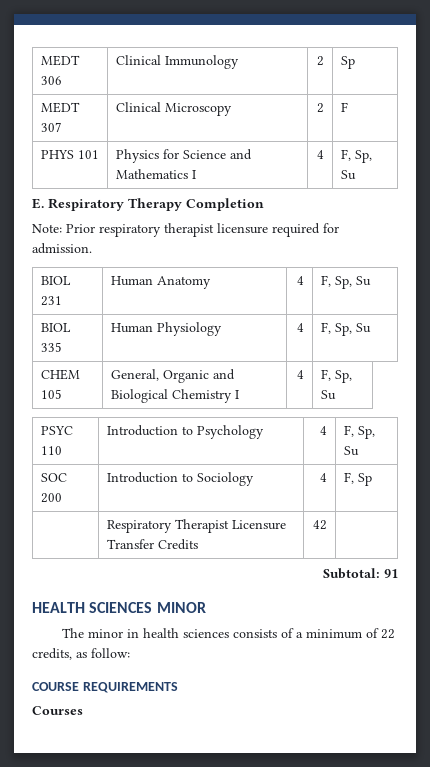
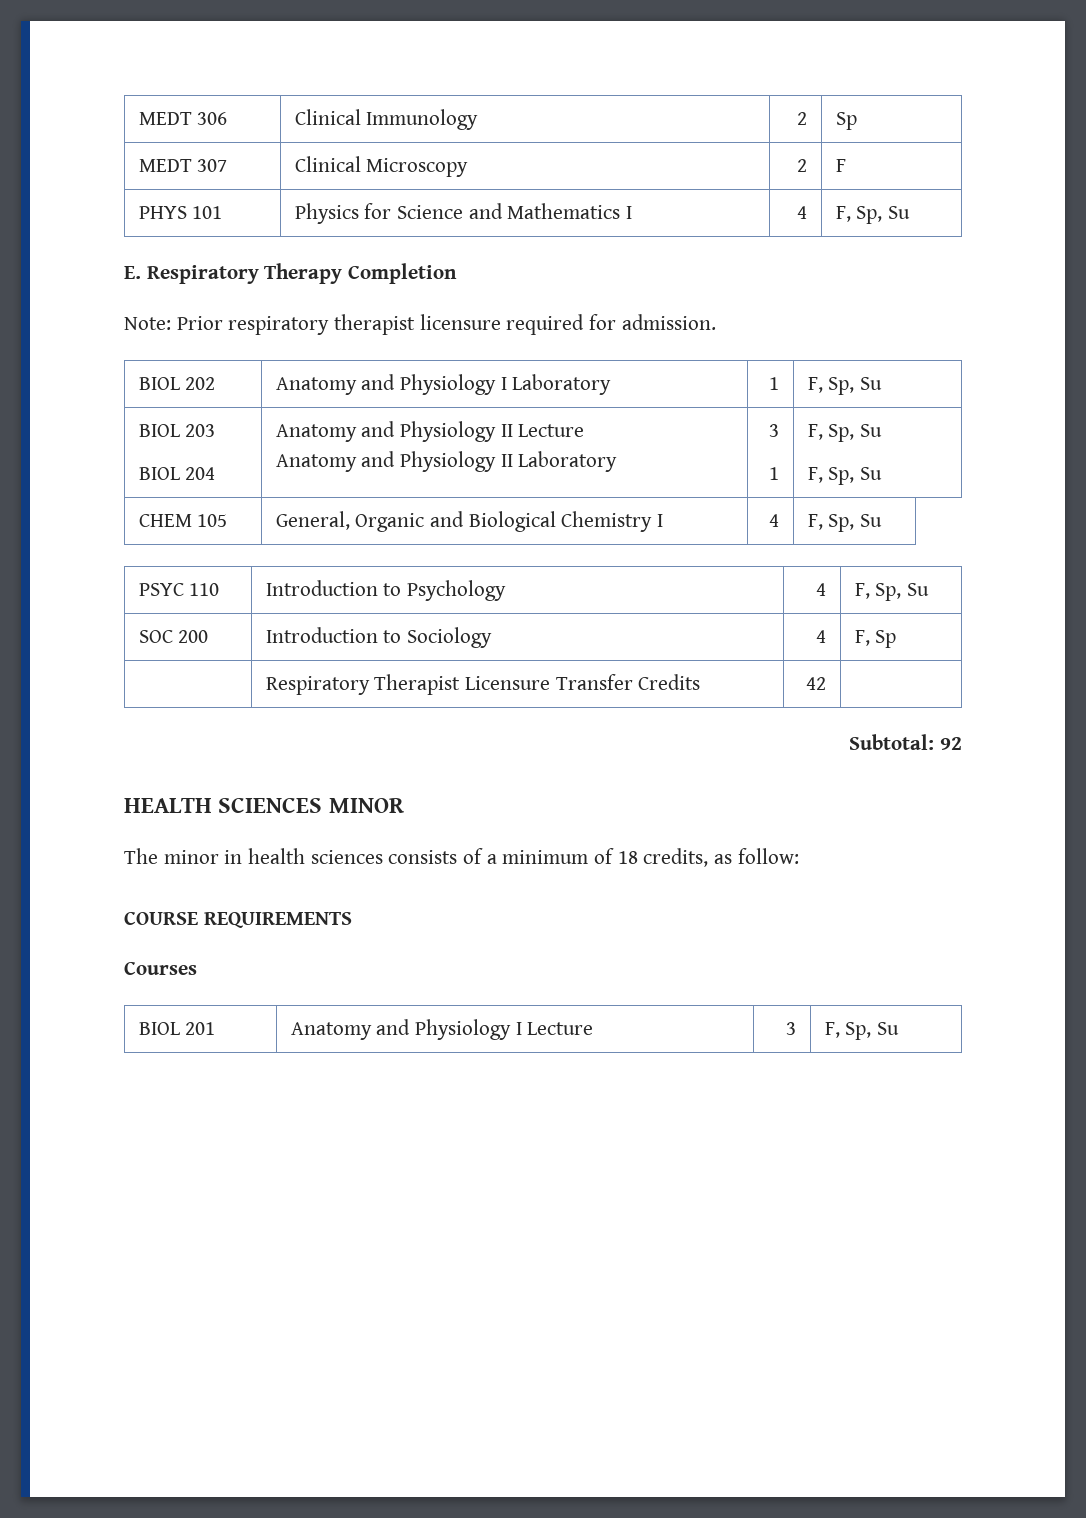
[40,296,62,306] [110,276,211,289] [297,276,305,285] 231 | Human Anatomy | 4 -> [185,377,216,390] [275,374,612,395] [769,377,780,390] 202 | Anatomy and Physiology I Laboratory | 1
[40,342,62,352] [110,322,222,336] [297,323,305,332] [320,322,371,336] 335 | Human Physiology | 4 | F, Sp, Su -> [185,424,216,437] [138,467,216,480] [275,421,585,442] [275,451,618,472] [769,424,780,437] [769,467,780,480] [807,424,883,442] [807,467,883,485] 203 // BIOL 204 | Anatomy and Physiology II Lecture // Anatomy and Physiology II Laboratory | 3 // 1 | F, Sp, Su // F, Sp, Su
[384,569,398,578] 91 -> [940,737,962,750] 92
[381,629,396,639] 22 -> [617,851,638,864] 18
(83, 710) none -> [138,1022,216,1035] [290,1019,594,1040] [786,1022,797,1035] [824,1022,900,1040] // BIOL 201 | Anatomy and Physiology I Lecture | 3 | F, Sp, Su

